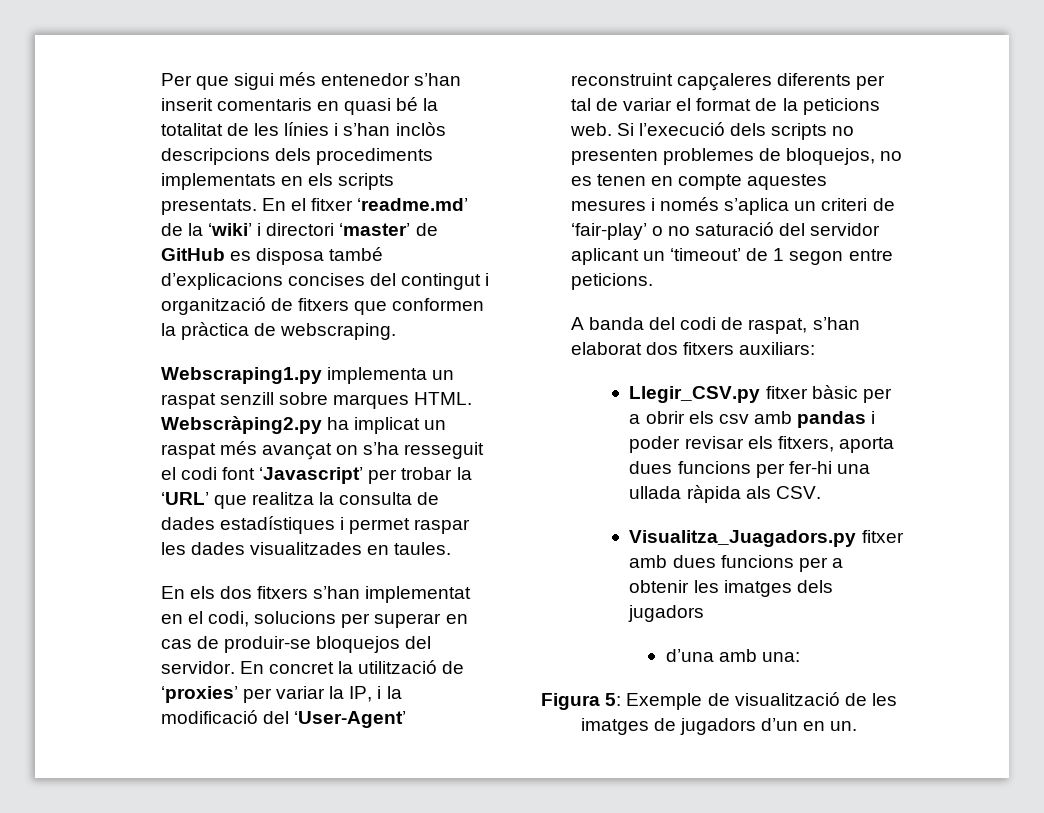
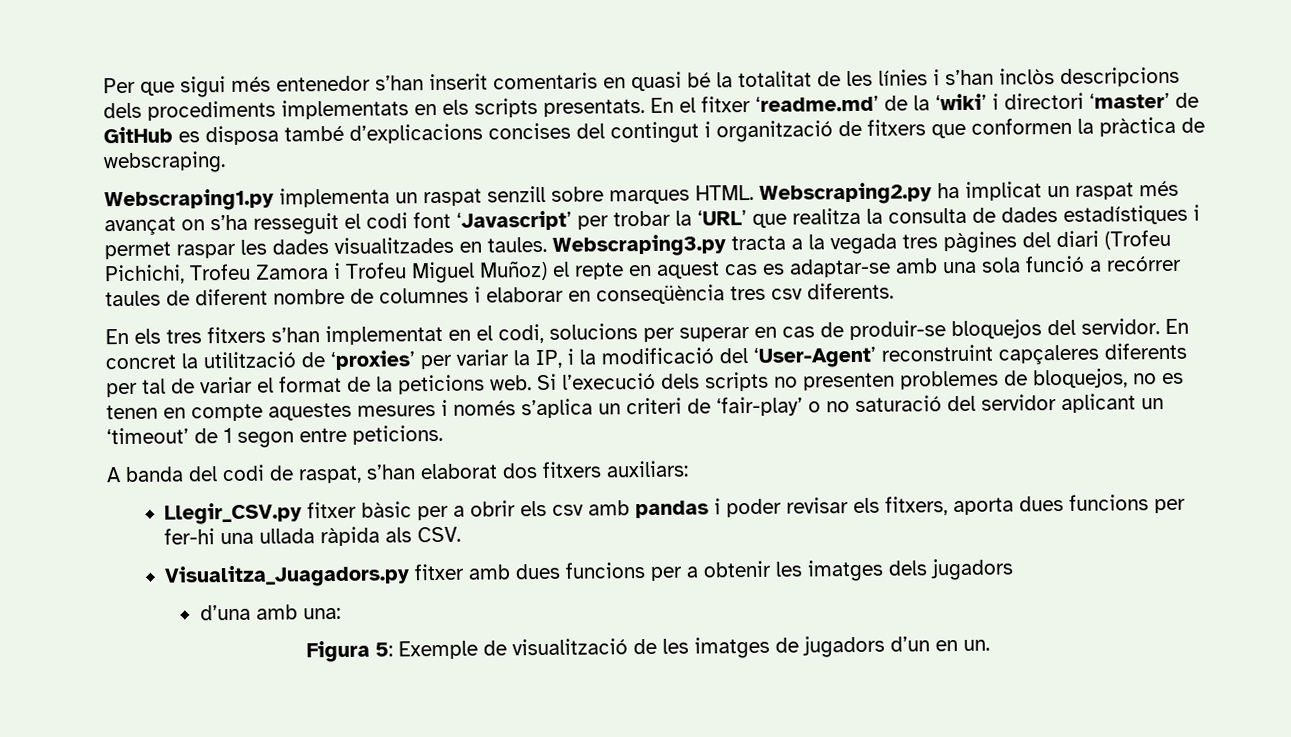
[160,416,322,434] Webscràping2.py -> [759,182,933,205] Webscraping2.py
(452, 548) none -> [552,229,1172,257] [104,255,1183,285] [105,282,895,307] Webscraping3.py tracta a la vegada tres pàgines del diari (Trofeu Pichichi, Trofeu Zamora i Trofeu Miguel Muñoz) el repte en aquest cas es adaptar-se amb una sola funció a recórrer taules de diferent nombre de columnes i elaborar en conseqüència tres csv diferents.
[220,586,253,599] dos -> [166,329,203,344] tres

